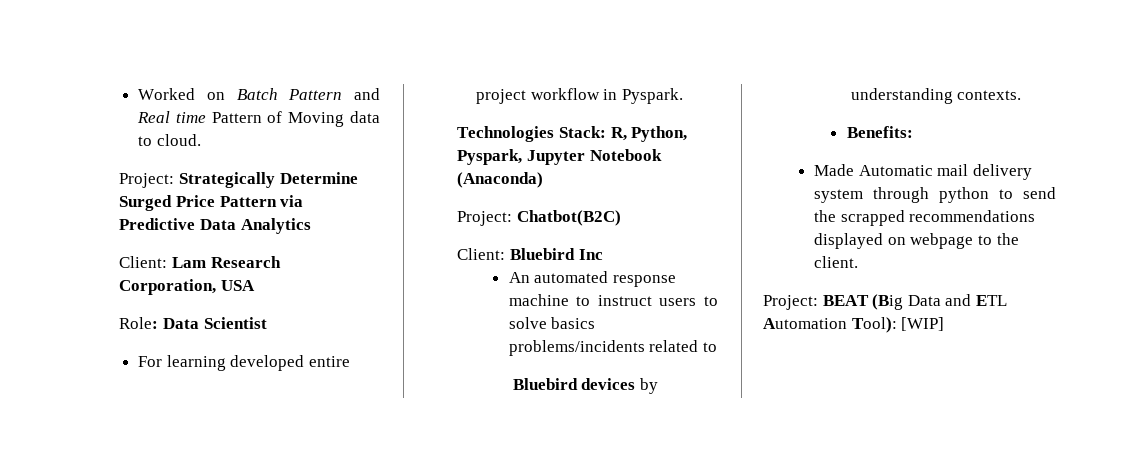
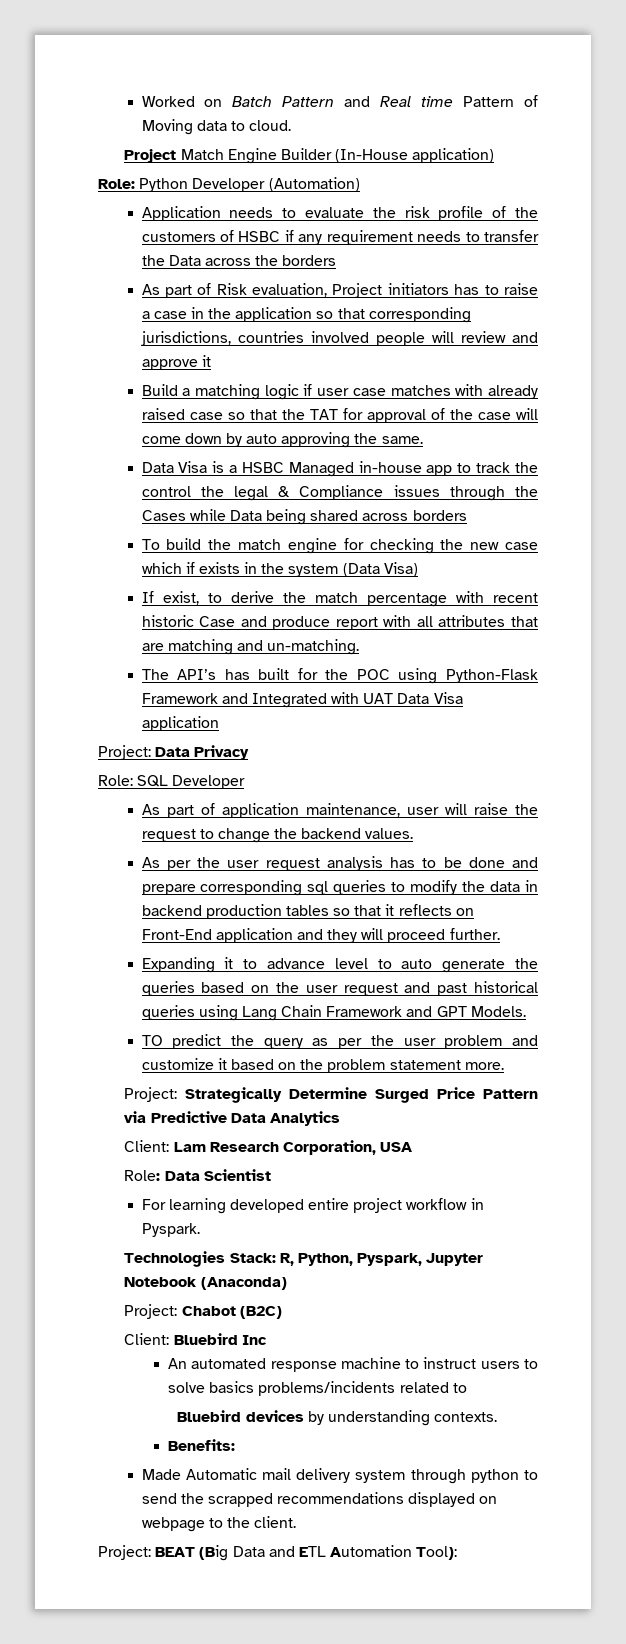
(201, 140) none -> [124,148,495,164] [98,177,360,192] [141,206,538,221] [141,230,539,245] [141,255,337,266] [141,283,538,298] [141,307,471,323] [140,331,538,346] [141,355,211,370] [141,384,538,400] [141,408,538,423] [141,432,423,448] [141,461,538,477] [141,485,538,501] [141,509,467,525] [141,538,538,554] [141,562,418,577] [141,591,538,607] [141,615,538,630] [141,639,360,655] [141,668,538,684] [141,692,463,708] [141,716,219,731] [98,745,250,760] [98,775,246,789] [141,803,538,818] [141,828,414,843] [141,856,538,871] [141,880,538,896] [141,904,474,919] [141,928,500,943] [141,957,538,973] [141,981,538,996] [141,1005,526,1021] [141,1034,538,1049] [141,1058,504,1073] // Project Match Engine Builder (In-House application) // Role: Python Developer (Automation) // Application needs to evaluate the risk profile of the customers of HSBC if any requirement needs to transfer the Data across the borders // As part of Risk evaluation, Project initiators has to raise a case in the application so that corresponding jurisdictions, countries involved people will review and approve it // Build a matching logic if user case matches with already raised case so that the TAT for approval of the case will come down by auto approving the same. // Data Visa is a HSBC Managed in-house app to track the control the legal & Compliance issues through the Cases while Data being shared across borders // To build the match engine for checking the new case which if exists in the system (Data Visa) // If exist, to derive the match percentage with recent historic Case and produce report with all attributes that are matching and un-matching. // The API’s has built for the POC using Python-Flask Framework and Integrated with UAT Data Visa application // Project: Data Privacy // Role: SQL Developer // As part of application maintenance, user will raise the request to change the backend values. // As per the user request analysis has to be done and prepare corresponding sql queries to modify the data in backend production tables so that it reflects on Front-End application and they will proceed further. // Expanding it to advance level to auto generate the queries based on the user request and past historical queries using Lang Chain Framework and GPT Models. // TO predict the query as per the user problem and customize it based on the problem statement more.
[517,210,622,226] Chatbot(B2C) -> [181,1306,282,1319] Chabot (B2C)
[901,317,945,331] [WIP] -> (458, 1553) none

